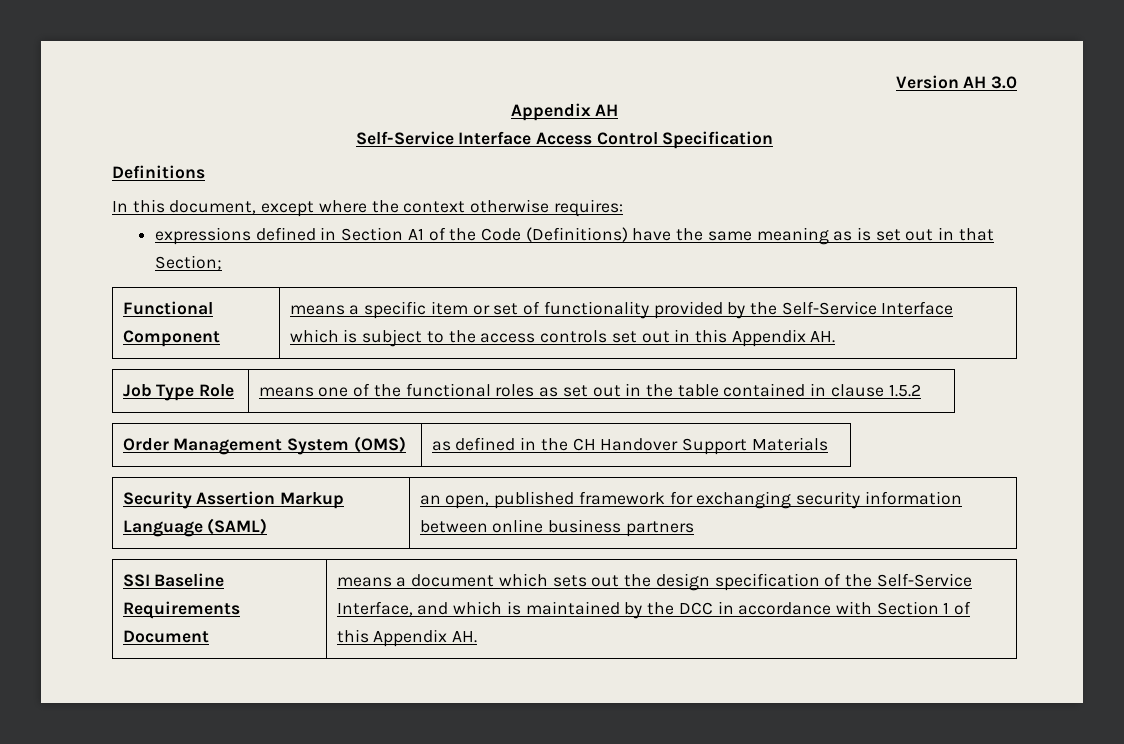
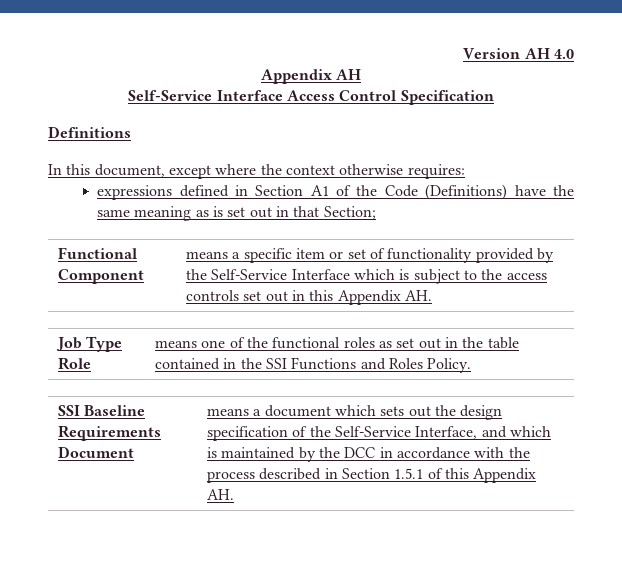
[991,76,1017,89] 3.0 -> [554,49,574,59] 4.0
[830,384,921,397] [122,436,406,455] [431,437,828,455] [122,491,345,509] [122,518,268,537] [419,491,962,509] [419,519,694,537] clause 1.5.2 // Order Management System (OMS) | as defined in the CH Handover Support Materials // Security Assertion Markup Language (SAML) | an open, published framework for exchanging security information between online business partners -> [240,357,472,373] the SSI Functions and Roles Policy.
[876,601,950,615] Section 1 -> [508,447,530,458] [207,468,424,483] the process described in Section 1.5.1

